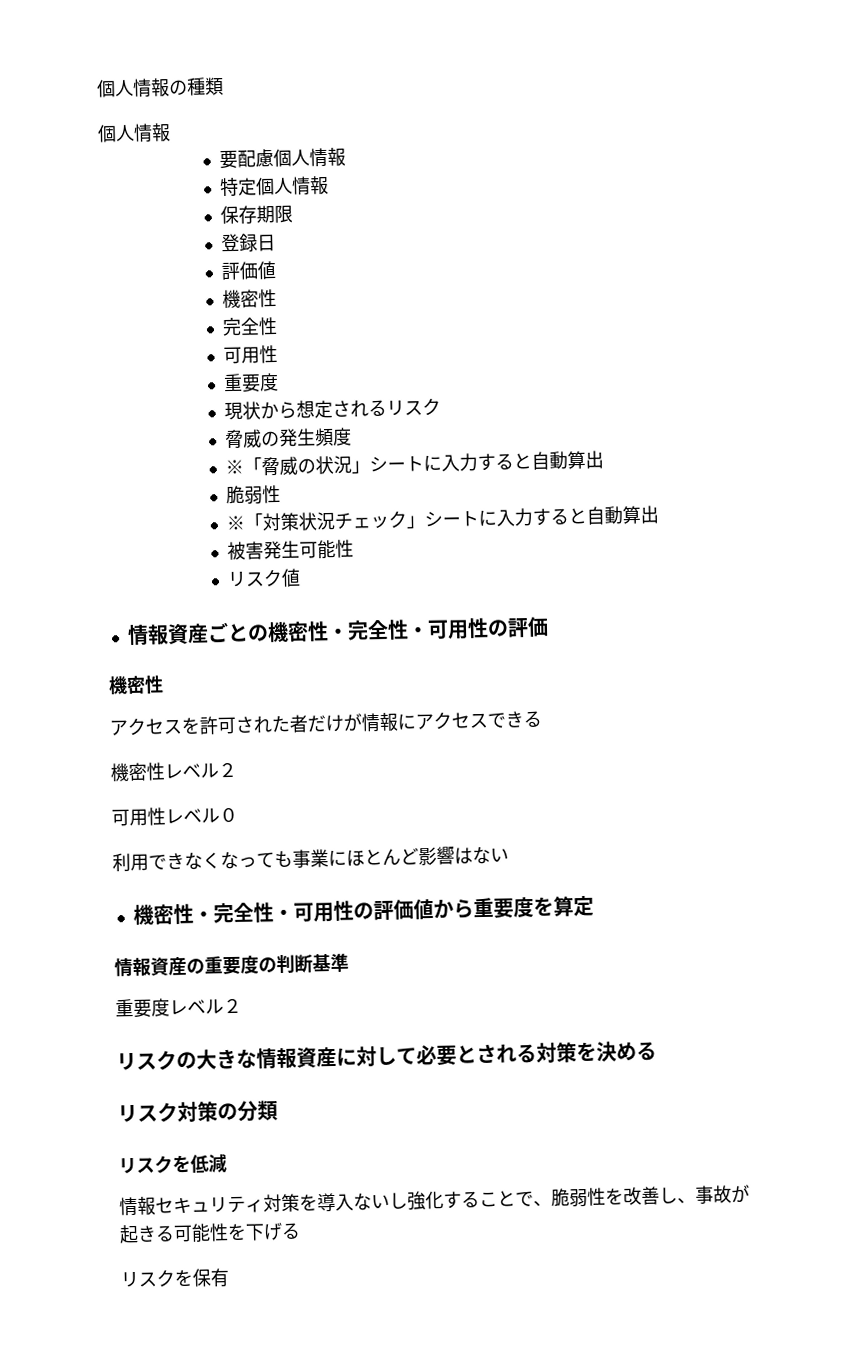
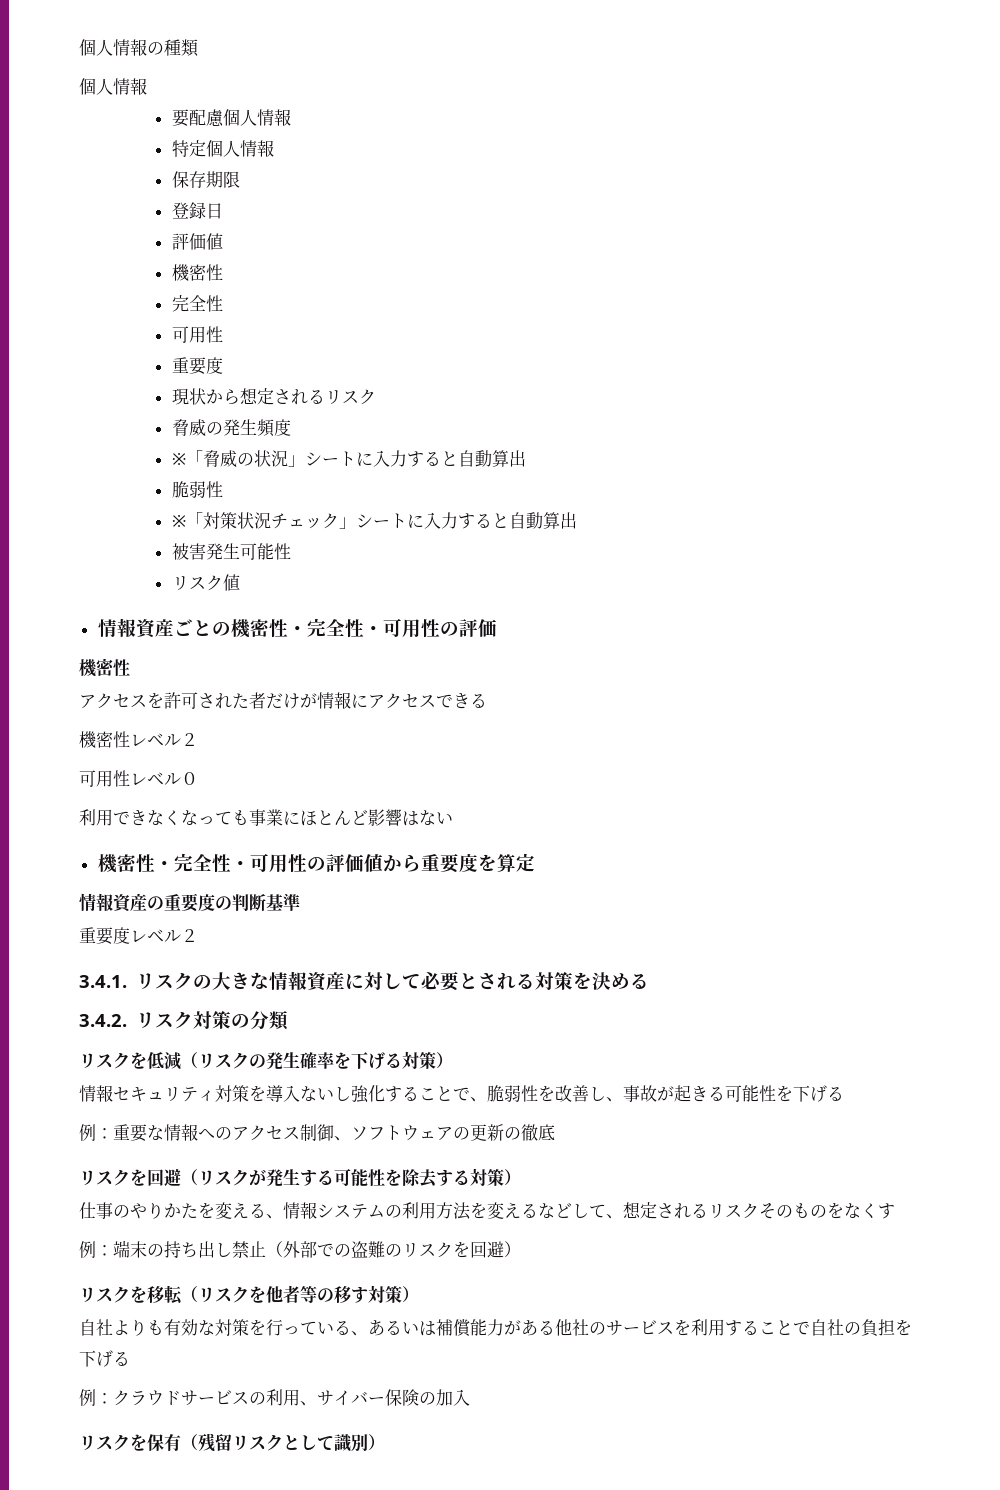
(242, 1006) none -> [79,975,127,988] 3.4.1.
(657, 1051) none -> [79,1014,127,1027] 3.4.2.
(227, 1163) none -> [181,1051,453,1070] （リスクの発生確率を下げる対策）
[120,1268,230,1288] リスクを保有 -> [79,1124,555,1142] [79,1168,521,1188] [79,1202,895,1220] [79,1240,521,1259] [79,1285,419,1305] [79,1319,912,1337] [79,1350,130,1367] [79,1389,470,1406] [79,1433,385,1452] 例：重要な情報へのアクセス制御、ソフトウェアの更新の徹底 // リスクを回避（リスクが発生する可能性を除去する対策） // 仕事のやりかたを変える、情報システムの利用方法を変えるなどして、想定されるリスクそのものをなくす // 例：端末の持ち出し禁止（外部での盗難のリスクを回避） // リスクを移転（リスクを他者等の移す対策） // 自社よりも有効な対策を行っている、あるいは補償能力がある他社のサービスを利用することで自社の負担を下げる // 例：クラウドサービスの利用、サイバー保険の加入 // リスクを保有（残留リスクとして識別）

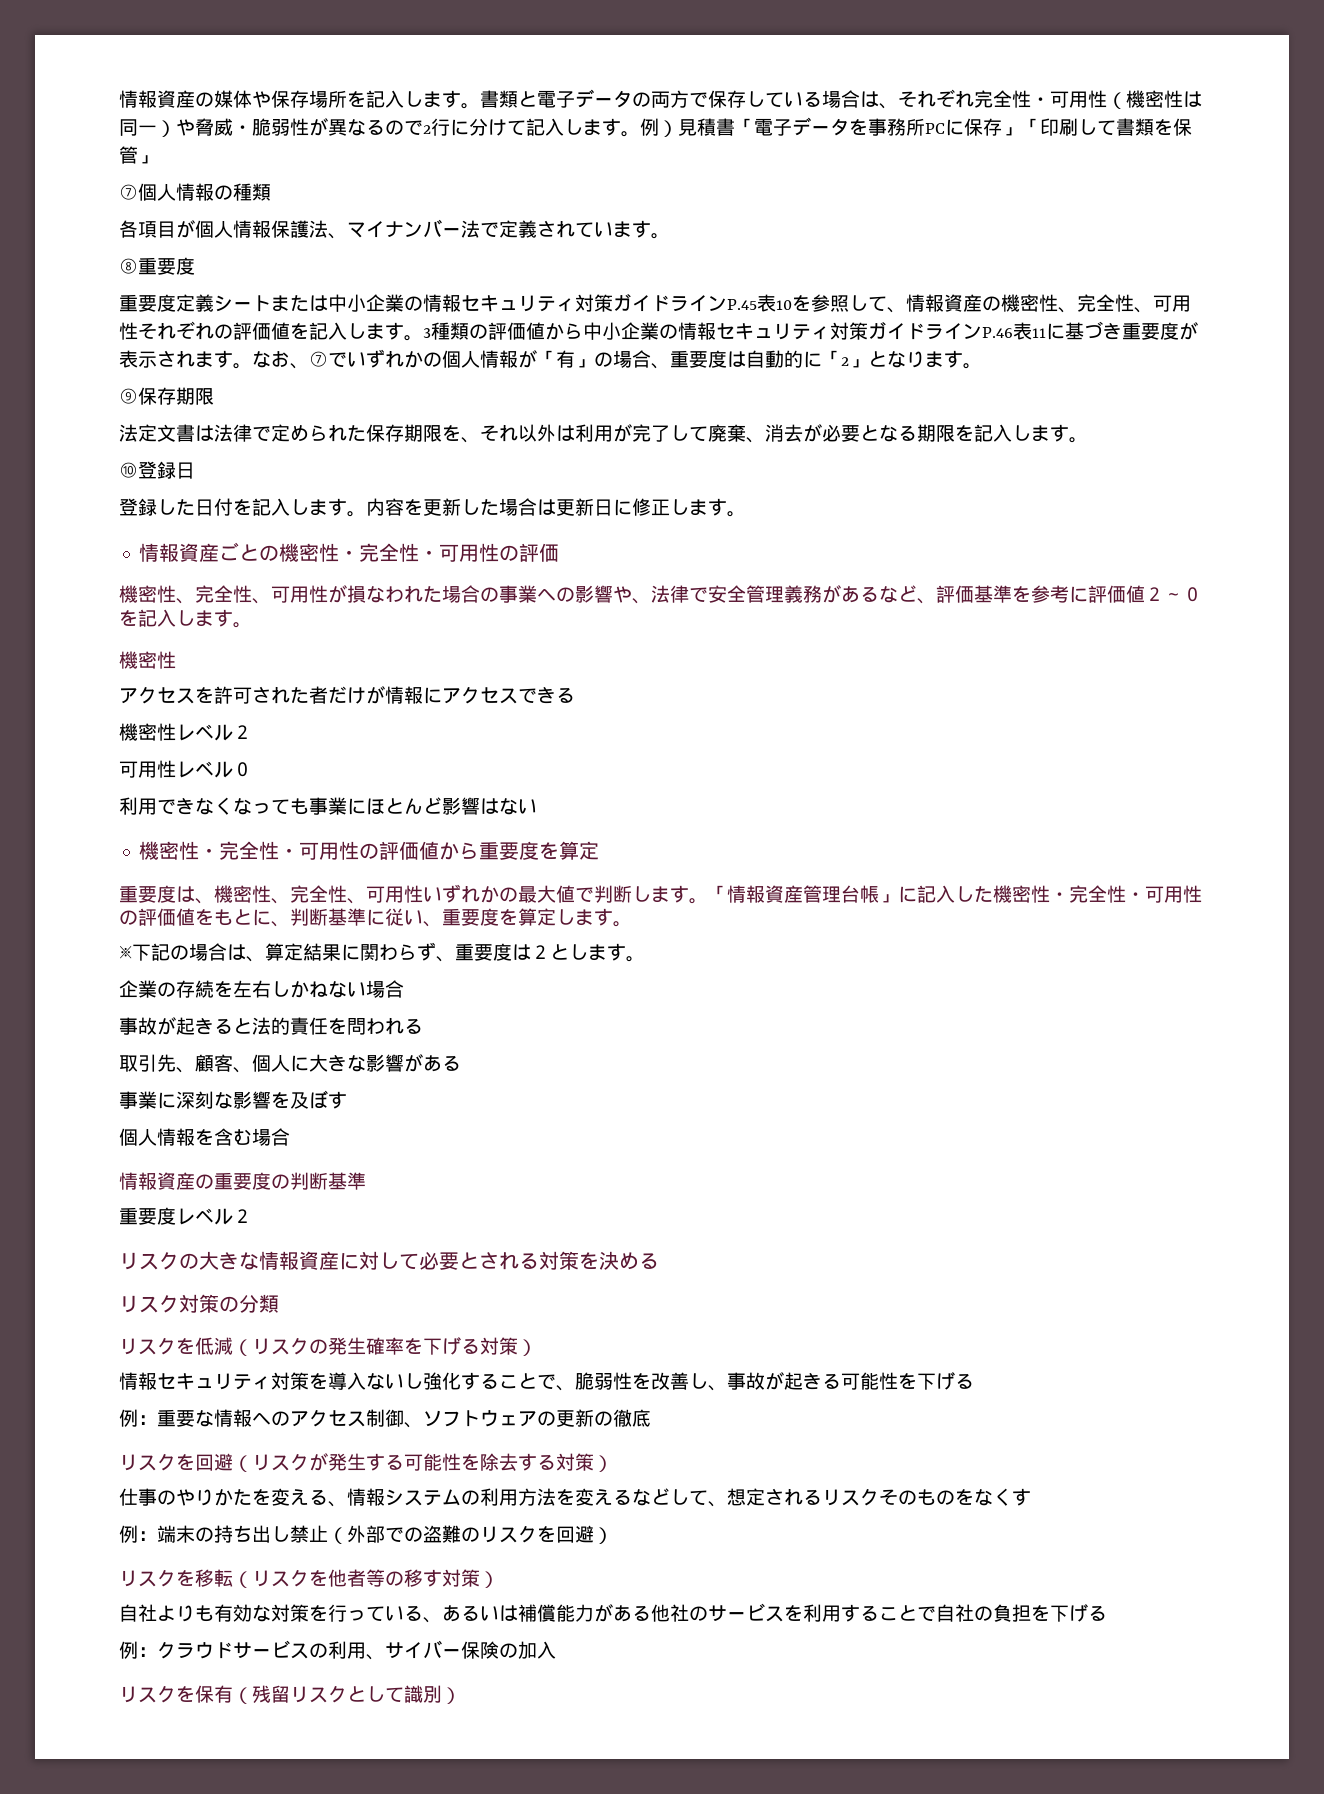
(79, 47) none -> [119,89,1202,109] [119,117,1192,137] [119,146,157,164] [119,184,138,200] 情報資産の媒体や保存場所を記入します。書類と電子データの両方で保存している場合は、それぞれ完全性・可用性（機密性は同一）や脅威・脆弱性が異なるので2行に分けて記入します。例）見積書「電子データを事務所PCに保存」「印刷して書類を保管」 // ⑦
[79,78,147,95] [171,109,291,127] [171,140,274,158] [171,171,240,188] [171,202,223,219] [171,233,223,250] [171,264,223,281] [171,295,223,312] [171,326,223,343] [171,357,223,375] [171,388,376,405] [171,419,291,437] [171,450,526,468] [171,481,223,498] [171,512,577,529] [171,543,291,560] [171,574,240,591] 個人情報 // 要配慮個人情報 // 特定個人情報 // 保存期限 // 登録日 // 評価値 // 機密性 // 完全性 // 可用性 // 重要度 // 現状から想定されるリスク // 脅威の発生頻度 // ※「脅威の状況」シートに入力すると自動算出 // 脆弱性 // ※「対策状況チェック」シートに入力すると自動算出 // 被害発生可能性 // リスク値 -> [119,219,670,239] [119,257,195,275] [119,294,1191,313] [119,321,1198,341] [119,349,982,369] [119,387,214,405] [119,424,1088,443] [119,461,195,479] [119,498,746,517] 各項目が個人情報保護法、マイナンバー法で定義されています。 // ⑧重要度 // 重要度定義シートまたは中小企業の情報セキュリティ対策ガイドラインP.45表10を参照して、情報資産の機密性、完全性、可用性それぞれの評価値を記入します。3種類の評価値から中小企業の情報セキュリティ対策ガイドラインP.46表11に基づき重要度が表示されます。なお、⑦でいずれかの個人情報が「有」の場合、重要度は自動的に「2」となります。 // ⑨保存期限 // 法定文書は法律で定められた保存期限を、それ以外は利用が完了して廃棄、消去が必要となる期限を記入します。 // ⑩登録日 // 登録した日付を記入します。内容を更新した場合は更新日に修正します。
(497, 628) none -> [119,585,1202,604] [119,609,252,628] // 機密性、完全性、可用性が損なわれた場合の事業への影響や、法律で安全管理義務があるなど、評価基準を参考に評価値２～０を記入します。
(535, 862) none -> [119,884,1202,904] [119,908,632,927] [119,942,645,962] [119,980,404,998] [119,1017,423,1035] [119,1054,461,1073] [119,1090,347,1109] [119,1128,290,1146] // 重要度は、機密性、完全性、可用性いずれかの最大値で判断します。「情報資産管理台帳」に記入した機密性・完全性・可用性の評価値をもとに、判断基準に従い、重要度を算定します。 // ※下記の場合は、算定結果に関わらず、重要度は２とします。 // 企業の存続を左右しかねない場合 // 事故が起きると法的責任を問われる // 取引先、顧客、個人に大きな影響がある // 事業に深刻な影響を及ぼす // 個人情報を含む場合
[79,975,127,988] 3.4.1. -> (252, 1216) none
[79,1014,127,1027] 3.4.2. -> (659, 1261) none

